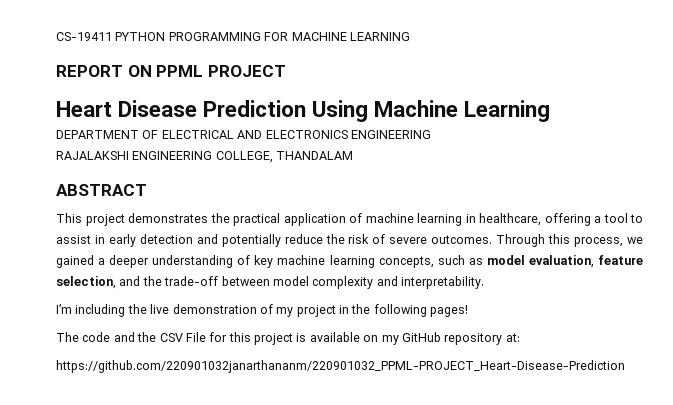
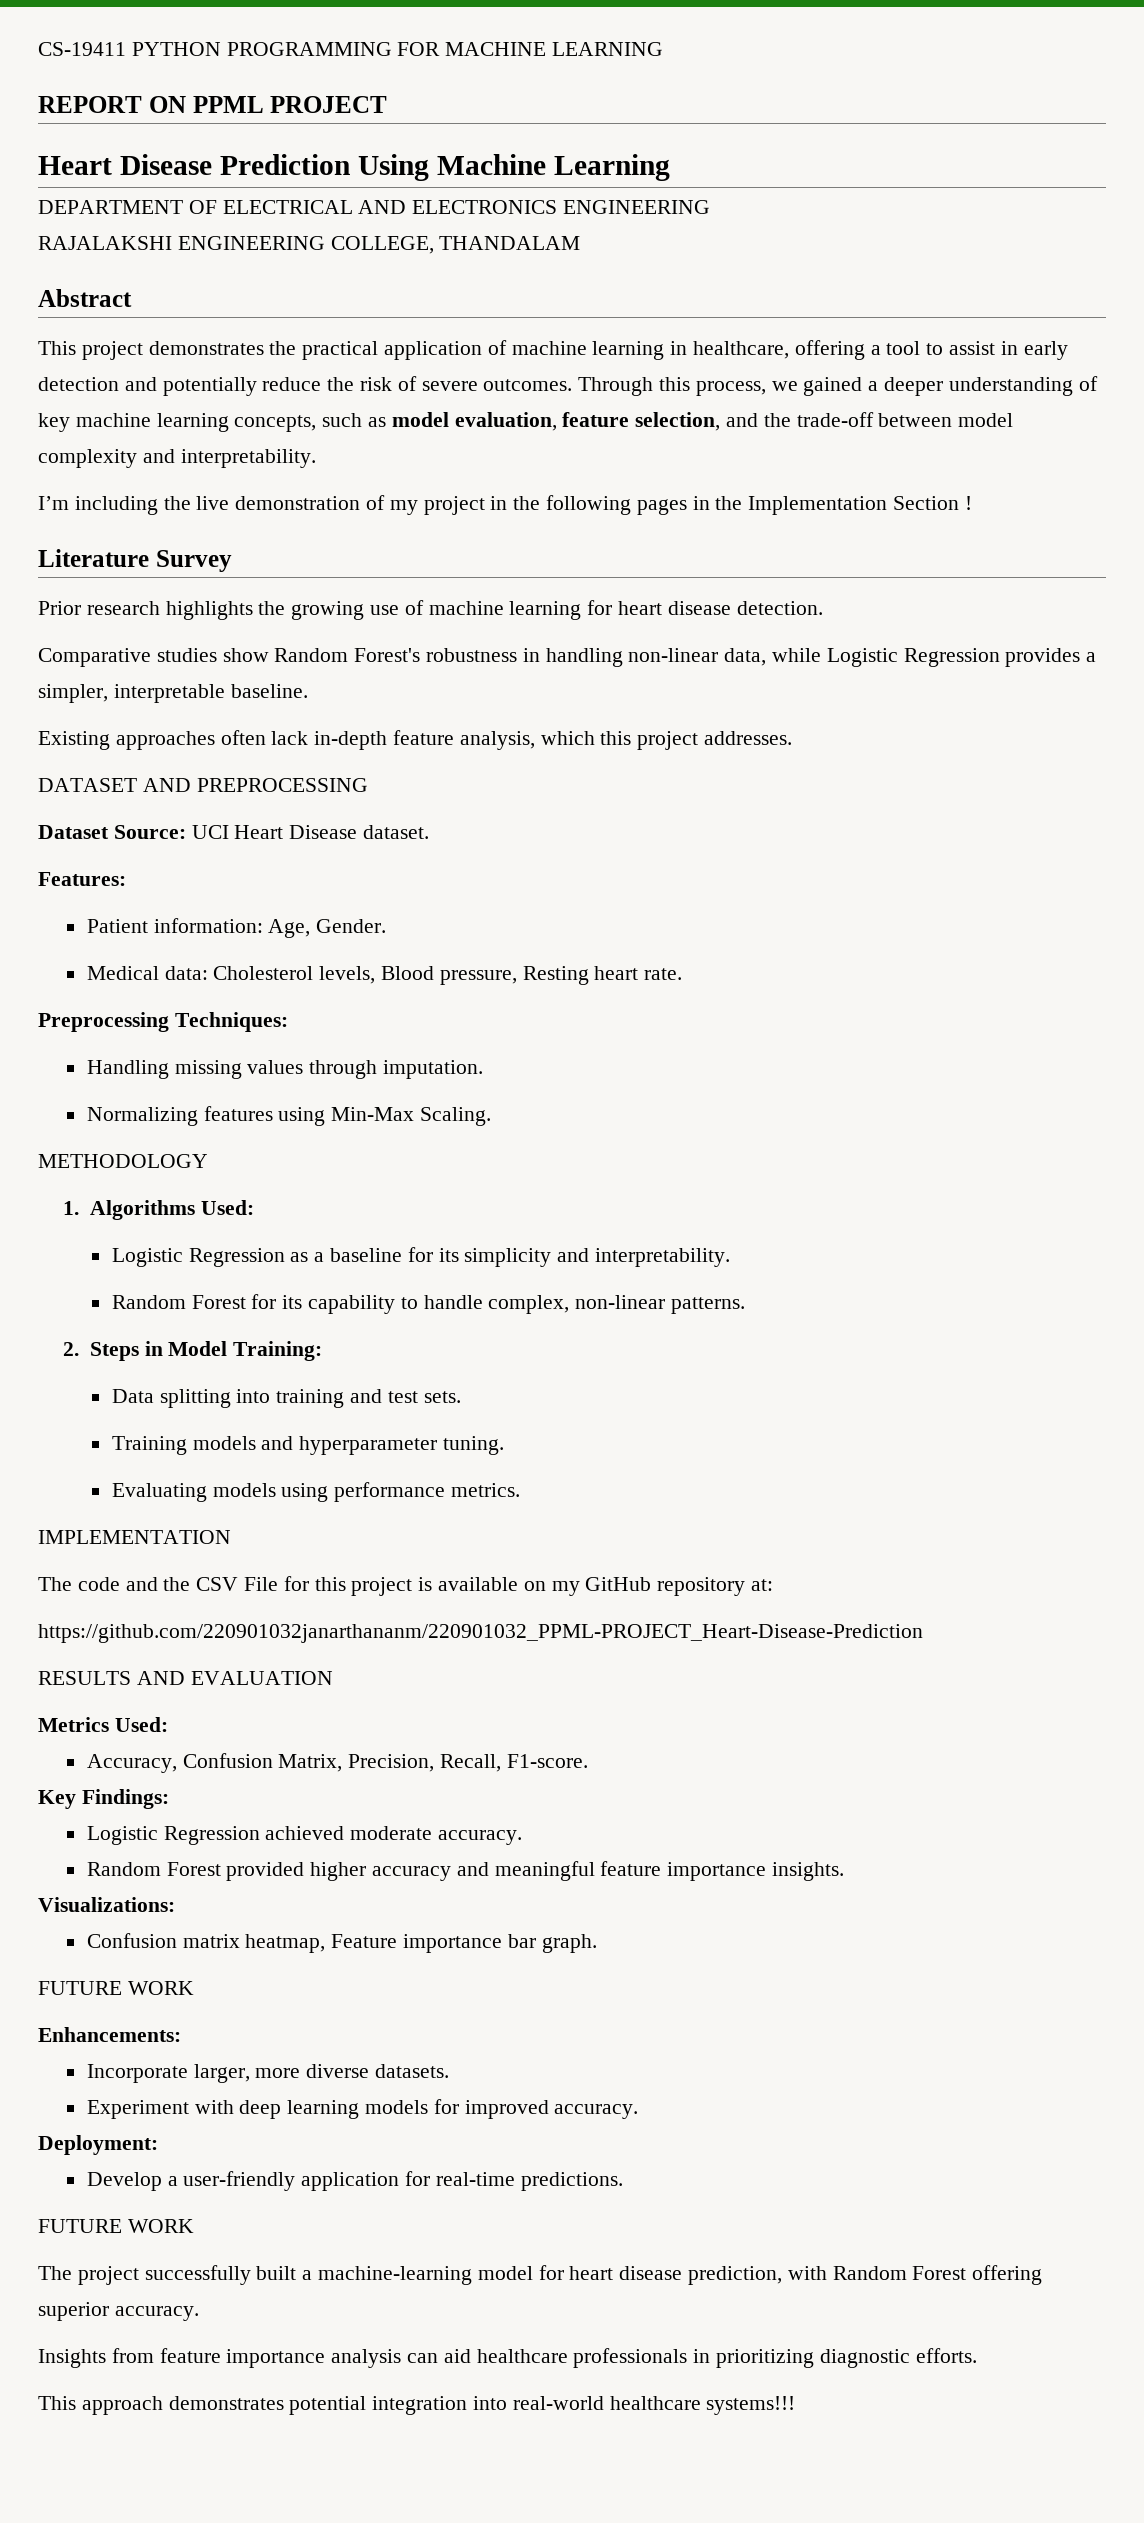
[56,184,147,196] ABSTRACT -> [38,289,132,307] Abstract
[430,305,469,317] pages! -> [636,496,972,515] [38,549,232,572] [38,600,823,620] [38,648,1097,667] [38,684,308,703] [38,730,793,750] [38,778,368,792] [38,825,430,839] [38,872,126,886] [86,918,387,938] [86,966,683,985] [38,1012,288,1032] [86,1060,483,1079] [86,1106,491,1126] [38,1154,208,1168] [63,1200,254,1220] [111,1247,731,1267] [111,1294,746,1314] [63,1341,323,1361] [111,1389,461,1408] [111,1436,504,1455] [111,1482,520,1502] [38,1530,231,1544] pages in the Implementation Section ! // Literature Survey // Prior research highlights the growing use of machine learning for heart disease detection. // Comparative studies show Random Forest's robustness in handling non-linear data, while Logistic Regression provides a simpler, interpretable baseline. // Existing approaches often lack in-depth feature analysis, which this project addresses. // DATASET AND PREPROCESSING // Dataset Source: UCI Heart Disease dataset. // Features: // Patient information: Age, Gender. // Medical data: Cholesterol levels, Blood pressure, Resting heart rate. // Preprocessing Techniques: // Handling missing values through imputation. // Normalizing features using Min-Max Scaling. // METHODOLOGY // 1. Algorithms Used: // Logistic Regression as a baseline for its simplicity and interpretability. // Random Forest for its capability to handle complex, non-linear patterns. // 2. Steps in Model Training: // Data splitting into training and test sets. // Training models and hyperparameter tuning. // Evaluating models using performance metrics. // IMPLEMENTATION
(625, 366) none -> [38,1671,333,1685] [38,1717,168,1732] [86,1753,588,1773] [38,1789,169,1809] [86,1826,522,1845] [86,1861,844,1881] [38,1897,175,1912] [86,1933,597,1953] [38,1981,194,1995] [38,2027,181,2042] [86,2064,449,2083] [86,2099,639,2119] [38,2135,158,2155] [86,2171,623,2191] [38,2219,194,2233] [38,2265,1043,2285] [38,2302,199,2321] [38,2348,977,2368] [38,2396,796,2415] // RESULTS AND EVALUATION // Metrics Used: // Accuracy, Confusion Matrix, Precision, Recall, F1-score. // Key Findings: // Logistic Regression achieved moderate accuracy. // Random Forest provided higher accuracy and meaningful feature importance insights. // Visualizations: // Confusion matrix heatmap, Feature importance bar graph. // FUTURE WORK // Enhancements: // Incorporate larger, more diverse datasets. // Experiment with deep learning models for improved accuracy. // Deployment: // Develop a user-friendly application for real-time predictions. // FUTURE WORK // The project successfully built a machine-learning model for heart disease prediction, with Random Forest offering superior accuracy. // Insights from feature importance analysis can aid healthcare professionals in prioritizing diagnostic efforts. // This approach demonstrates potential integration into real-world healthcare systems!!!

